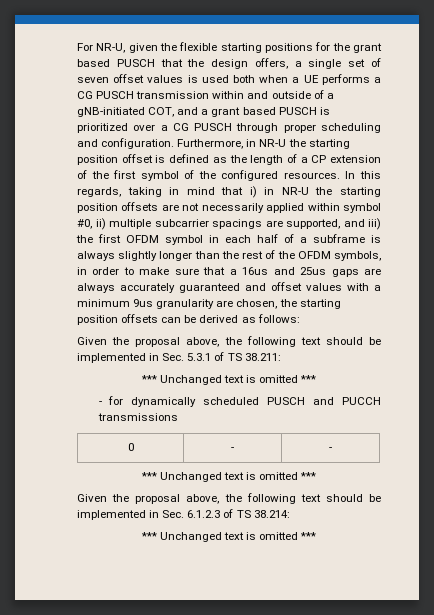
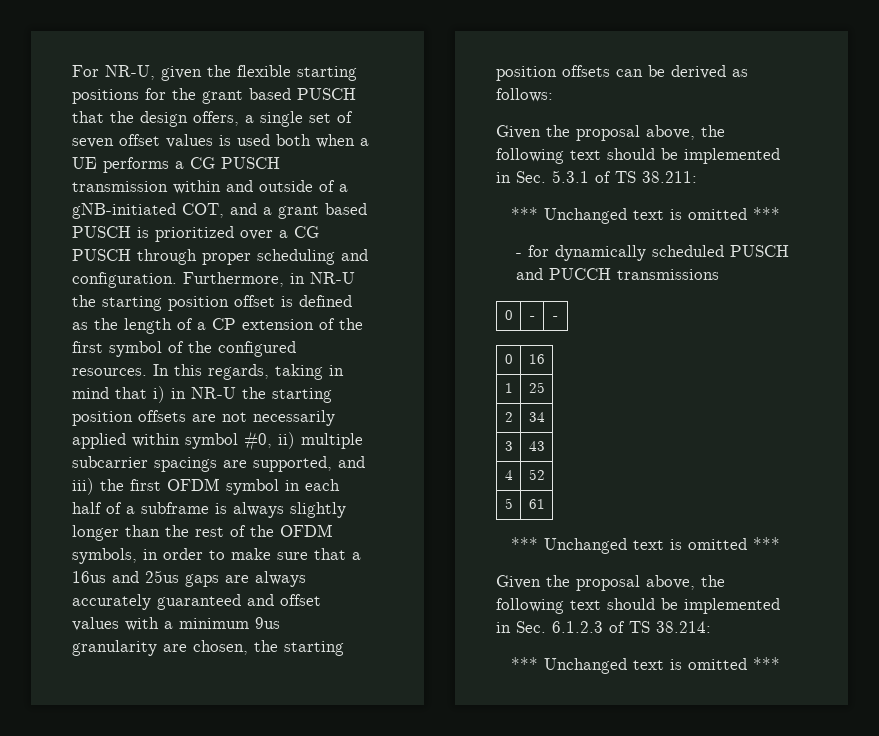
(332, 449) none -> [504,354,513,364] [528,354,545,364] [504,383,513,393] [528,382,545,393] [504,412,513,422] [528,412,545,422] [504,441,513,451] [528,441,545,451] [504,470,513,480] [528,469,545,480] [504,498,513,509] [528,499,545,509] // 0 | 16 // 1 | 25 // 2 | 34 // 3 | 43 // 4 | 52 // 5 | 61

